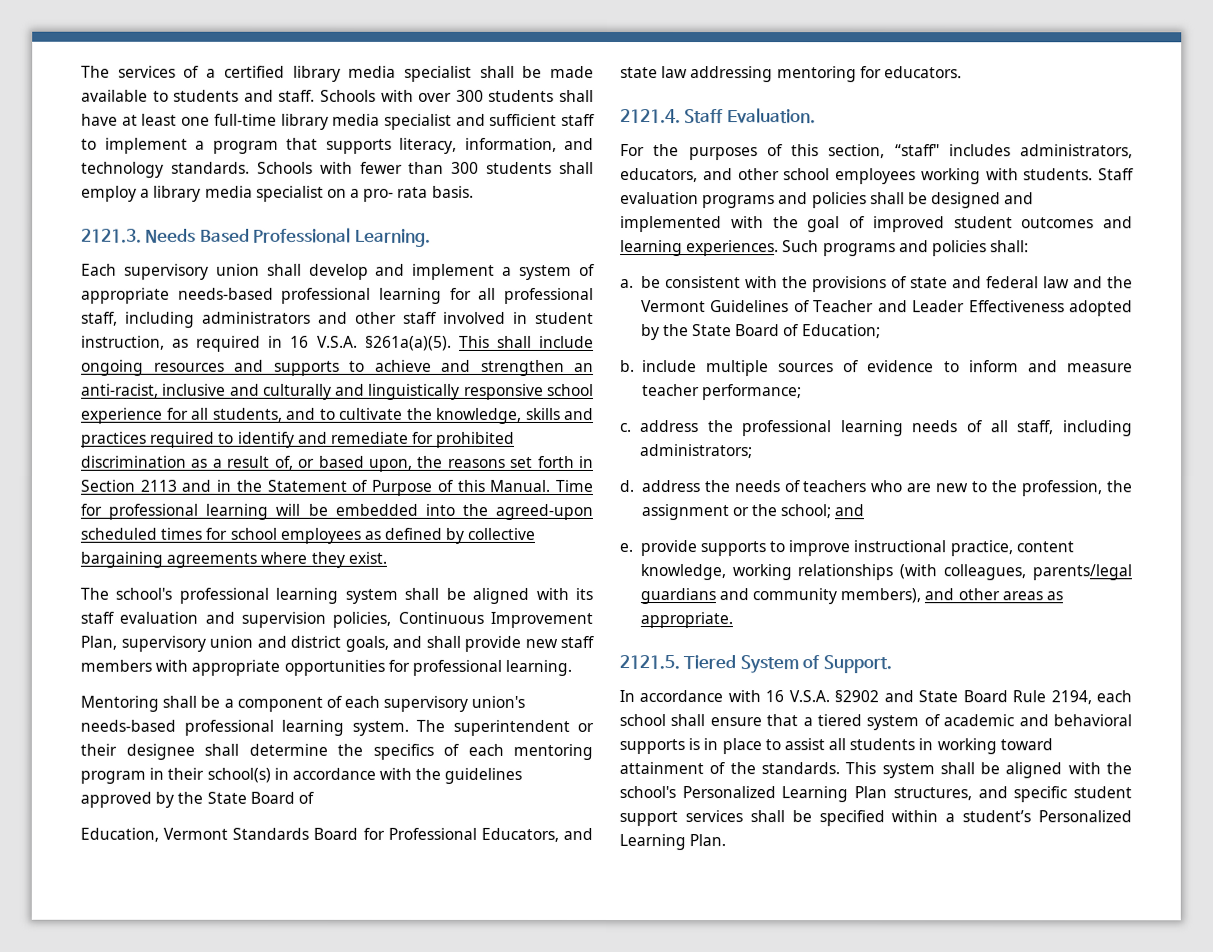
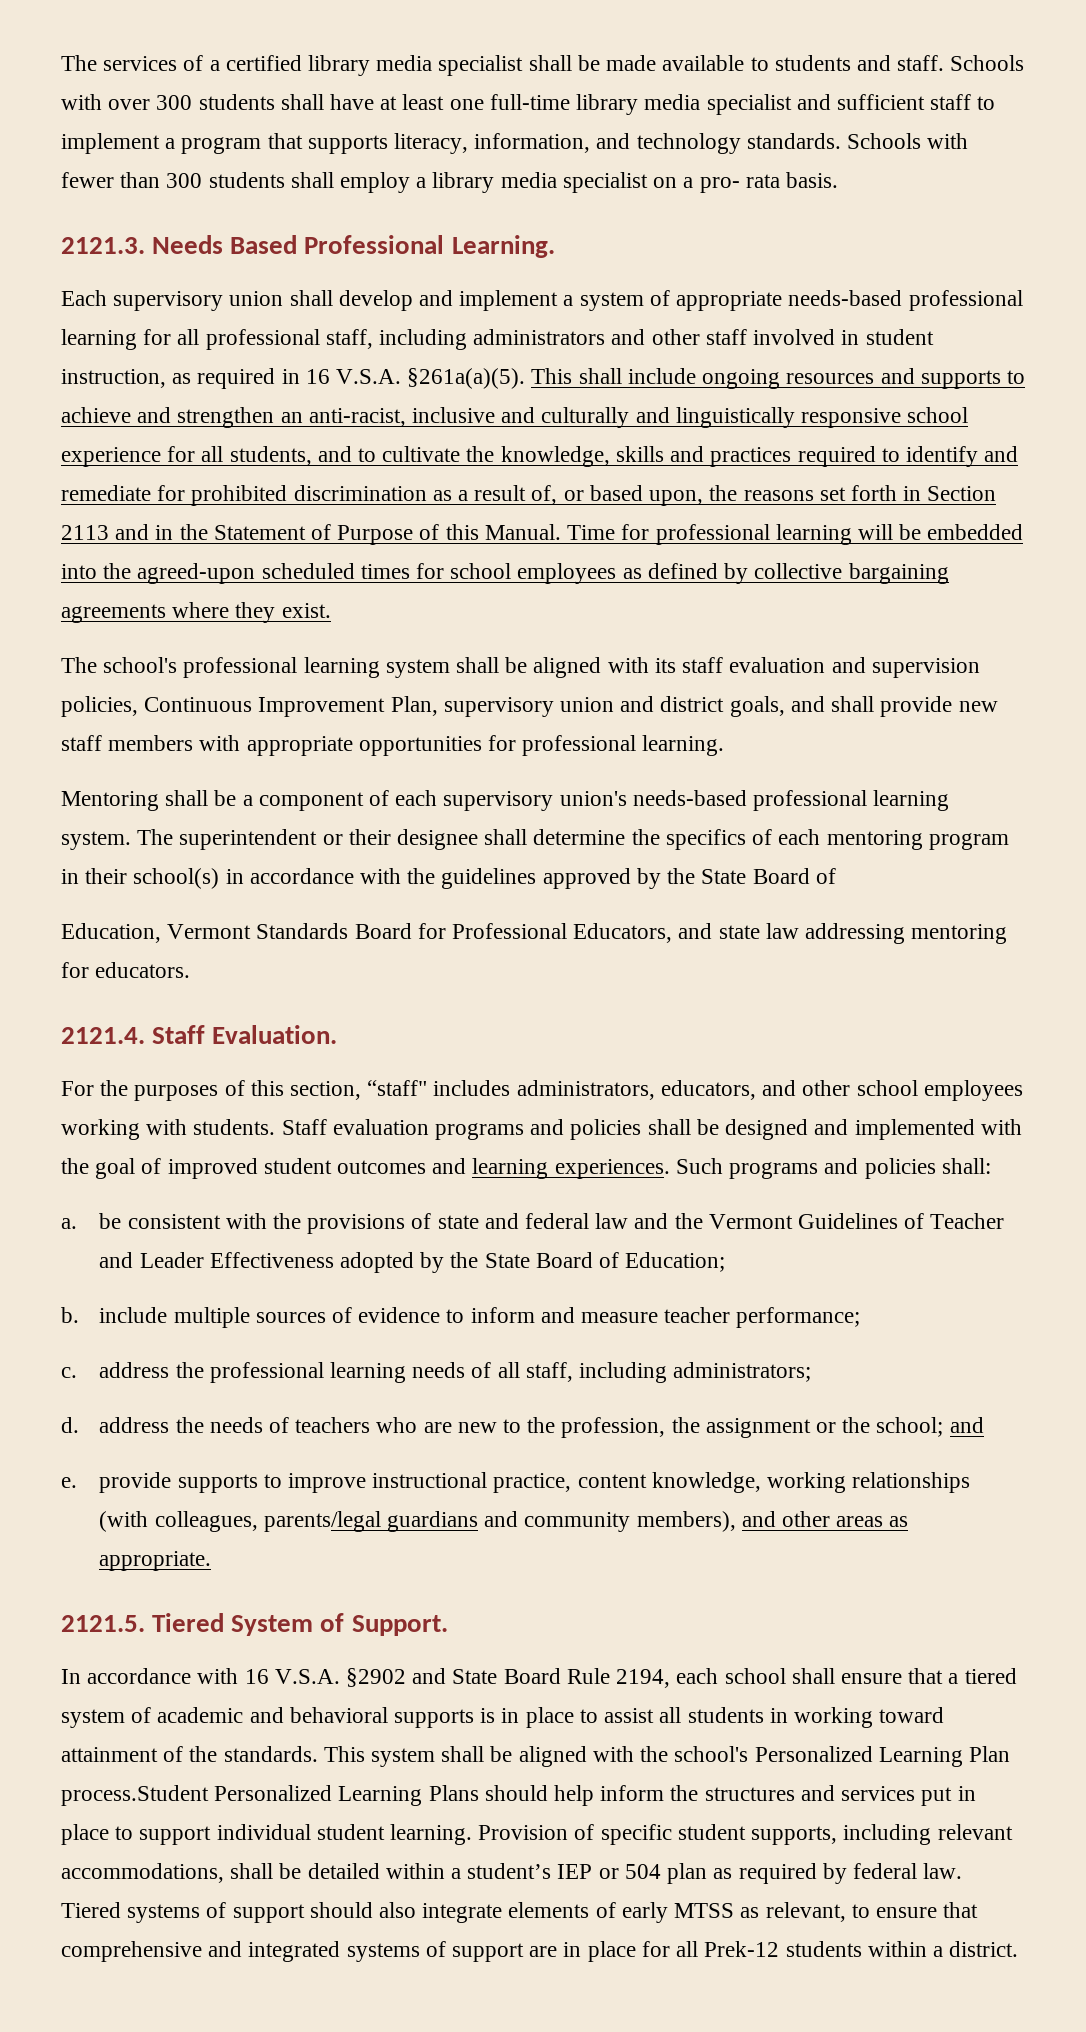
[892,786,1132,803] [619,810,885,827] structures, and specific student support services shall be specified -> [61,1785,976,1806] [61,1824,1013,1845] [61,1863,380,1883] process.Student Personalized Learning Plans should help inform the structures and services put in place to support individual student learning. Provision of specific student supports, including relevant accommodations, shall be detailed
[1038,810,1132,823] [619,834,727,851] Personalized Learning Plan. -> [557,1863,963,1884] [61,1902,979,1923] [61,1941,1019,1962] IEP or 504 plan as required by federal law. Tiered systems of support should also integrate elements of early MTSS as relevant, to ensure that comprehensive and integrated systems of support are in place for all Prek-12 students within a district.

